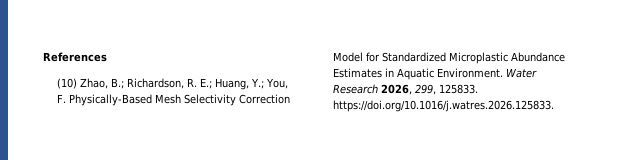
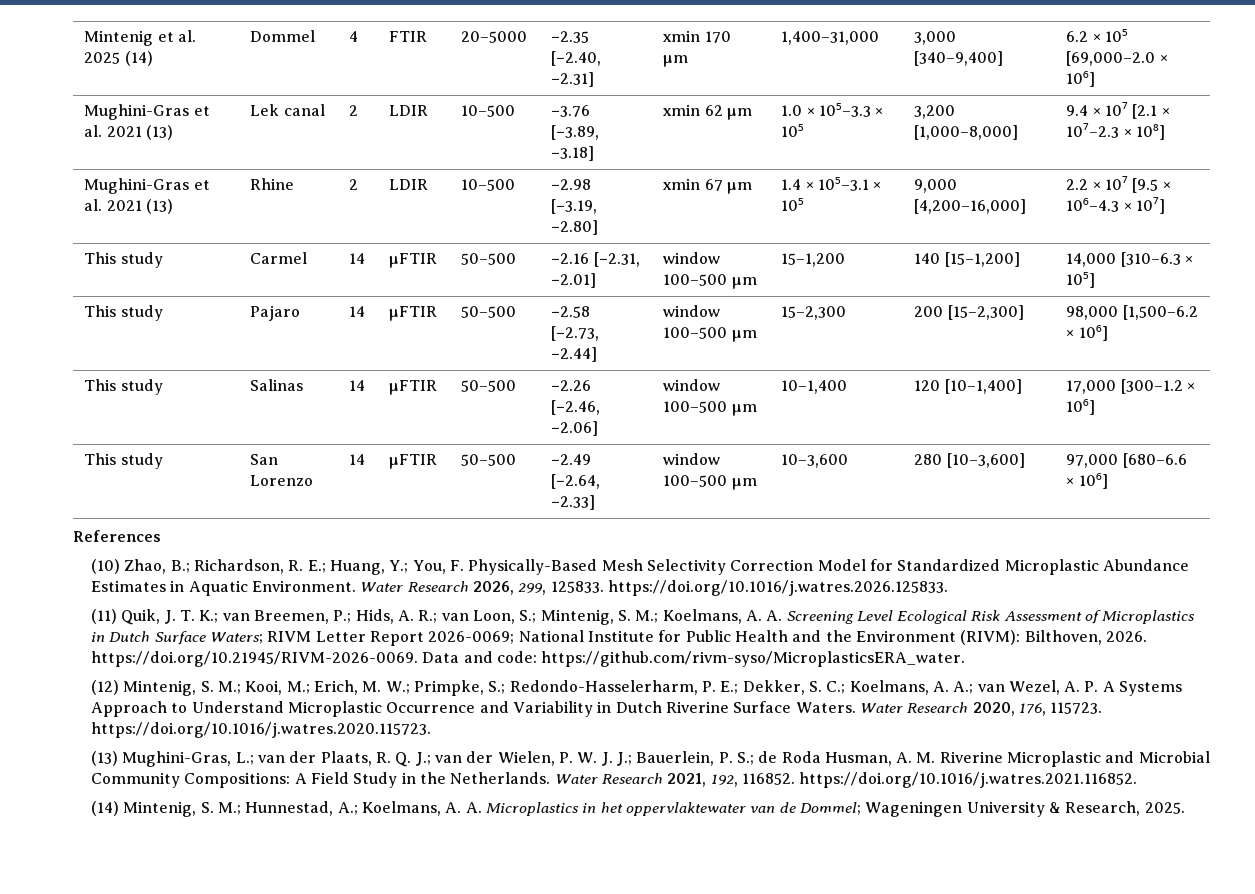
(43, 57) none -> [84,30,197,46] [84,51,153,66] [250,30,316,42] [349,31,359,42] [389,31,428,42] [461,31,528,43] [551,31,590,43] [551,51,602,66] [551,72,595,87] [663,30,731,43] [663,55,689,67] [781,31,880,45] [914,31,957,45] [914,51,1004,66] [1066,29,1129,42] [1066,51,1168,66] [1066,71,1096,87] [84,104,210,120] [84,125,174,140] [250,104,325,116] [349,105,359,116] [389,105,429,116] [461,105,516,117] [551,105,591,117] [551,125,600,140] [551,146,595,161] [663,104,753,120] [781,103,884,117] [781,124,805,137] [914,105,956,119] [914,125,1019,140] [1066,102,1170,119] [1066,123,1166,140] [84,178,210,194] [84,199,174,214] [250,178,295,190] [349,179,359,190] [389,179,429,190] [461,179,516,191] [551,179,592,190] [551,199,598,214] [551,220,599,235] [663,178,753,194] [781,177,882,191] [781,198,805,211] [914,179,958,193] [914,199,1027,214] [1066,176,1171,193] [1066,197,1166,214] [84,252,163,268] [250,252,308,264] [349,253,366,264] [389,253,438,268] [461,253,517,265] [551,252,640,267] [551,273,597,288] [663,252,721,264] [663,274,757,289] [781,253,846,267] [914,252,1020,267] [1066,252,1194,267] [1066,272,1096,288] [84,305,163,321] [250,305,301,321] [349,306,366,317] [389,306,438,321] [461,306,517,318] [551,306,591,318] [551,326,600,341] [551,347,598,362] [663,305,721,317] [663,327,757,342] [781,306,847,320] [914,305,1024,320] [1066,305,1198,320] [1066,325,1108,341] [84,379,163,395] [250,379,304,391] [349,380,366,391] [389,380,438,395] [461,380,517,392] [551,380,592,391] [551,400,601,415] [551,421,599,436] [663,379,721,391] [663,401,757,416] [781,380,848,394] [914,379,1022,394] [1066,379,1196,394] [1066,399,1096,415] [84,453,163,469] [250,454,279,465] [250,475,314,486] [349,454,366,465] [389,454,438,469] [461,454,517,466] [551,454,592,465] [551,474,601,489] [551,495,596,510] [663,453,721,465] [663,475,757,490] [781,454,849,468] [914,453,1025,468] [1066,453,1187,468] [1066,473,1108,489] Mintenig et al. 2025 (14) | Dommel | 4 | FTIR | 20–5000 | −2.35 [−2.40, −2.31] | xmin 170 µm | 1,400–31,000 | 3,000 [340–9,400] | 6.2 × 10⁵ [69,000–2.0 × 10⁶] // Mughini-Gras et al. 2021 (13) | Lek canal | 2 | LDIR | 10–500 | −3.76 [−3.89, −3.18] | xmin 62 µm | 1.0 × 10⁵–3.3 × 10⁵ | 3,200 [1,000–8,000] | 9.4 × 10⁷ [2.1 × 10⁷–2.3 × 10⁸] // Mughini-Gras et al. 2021 (13) | Rhine | 2 | LDIR | 10–500 | −2.98 [−3.19, −2.80] | xmin 67 µm | 1.4 × 10⁵–3.1 × 10⁵ | 9,000 [4,200–16,000] | 2.2 × 10⁷ [9.5 × 10⁶–4.3 × 10⁷] // This study | Carmel | 14 | µFTIR | 50–500 | −2.16 [−2.31, −2.01] | window 100–500 µm | 15–1,200 | 140 [15–1,200] | 14,000 [310–6.3 × 10⁵] // This study | Pajaro | 14 | µFTIR | 50–500 | −2.58 [−2.73, −2.44] | window 100–500 µm | 15–2,300 | 200 [15–2,300] | 98,000 [1,500–6.2 × 10⁶] // This study | Salinas | 14 | µFTIR | 50–500 | −2.26 [−2.46, −2.06] | window 100–500 µm | 10–1,400 | 120 [10–1,400] | 17,000 [300–1.2 × 10⁶] // This study | San Lorenzo | 14 | µFTIR | 50–500 | −2.49 [−2.64, −2.33] | window 100–500 µm | 10–3,600 | 280 [10–3,600] | 97,000 [680–6.6 × 10⁶] //
(555, 106) none -> [91,609,1196,625] [91,630,1147,646] [91,651,966,667] [91,680,1183,696] [91,701,1103,717] [91,722,432,738] [91,751,1210,767] [91,772,1138,788] [91,801,1185,817] // (11) Quik, J. T. K.; van Breemen, P.; Hids, A. R.; van Loon, S.; Mintenig, S. M.; Koelmans, A. A. Screening Level Ecological Risk Assessment of Microplastics in Dutch Surface Waters; RIVM Letter Report 2026-0069; National Institute for Public Health and the Environment (RIVM): Bilthoven, 2026. https://doi.org/10.21945/RIVM-2026-0069. Data and code: https://github.com/rivm-syso/MicroplasticsERA_water. // (12) Mintenig, S. M.; Kooi, M.; Erich, M. W.; Primpke, S.; Redondo-Hasselerharm, P. E.; Dekker, S. C.; Koelmans, A. A.; van Wezel, A. P. A Systems Approach to Understand Microplastic Occurrence and Variability in Dutch Riverine Surface Waters. Water Research 2020, 176, 115723. https://doi.org/10.1016/j.watres.2020.115723. // (13) Mughini-Gras, L.; van der Plaats, R. Q. J.; van der Wielen, P. W. J. J.; Bauerlein, P. S.; de Roda Husman, A. M. Riverine Microplastic and Microbial Community Compositions: A Field Study in the Netherlands. Water Research 2021, 192, 116852. https://doi.org/10.1016/j.watres.2021.116852. // (14) Mintenig, S. M.; Hunnestad, A.; Koelmans, A. A. Microplastics in het oppervlaktewater van de Dommel; Wageningen University & Research, 2025.

